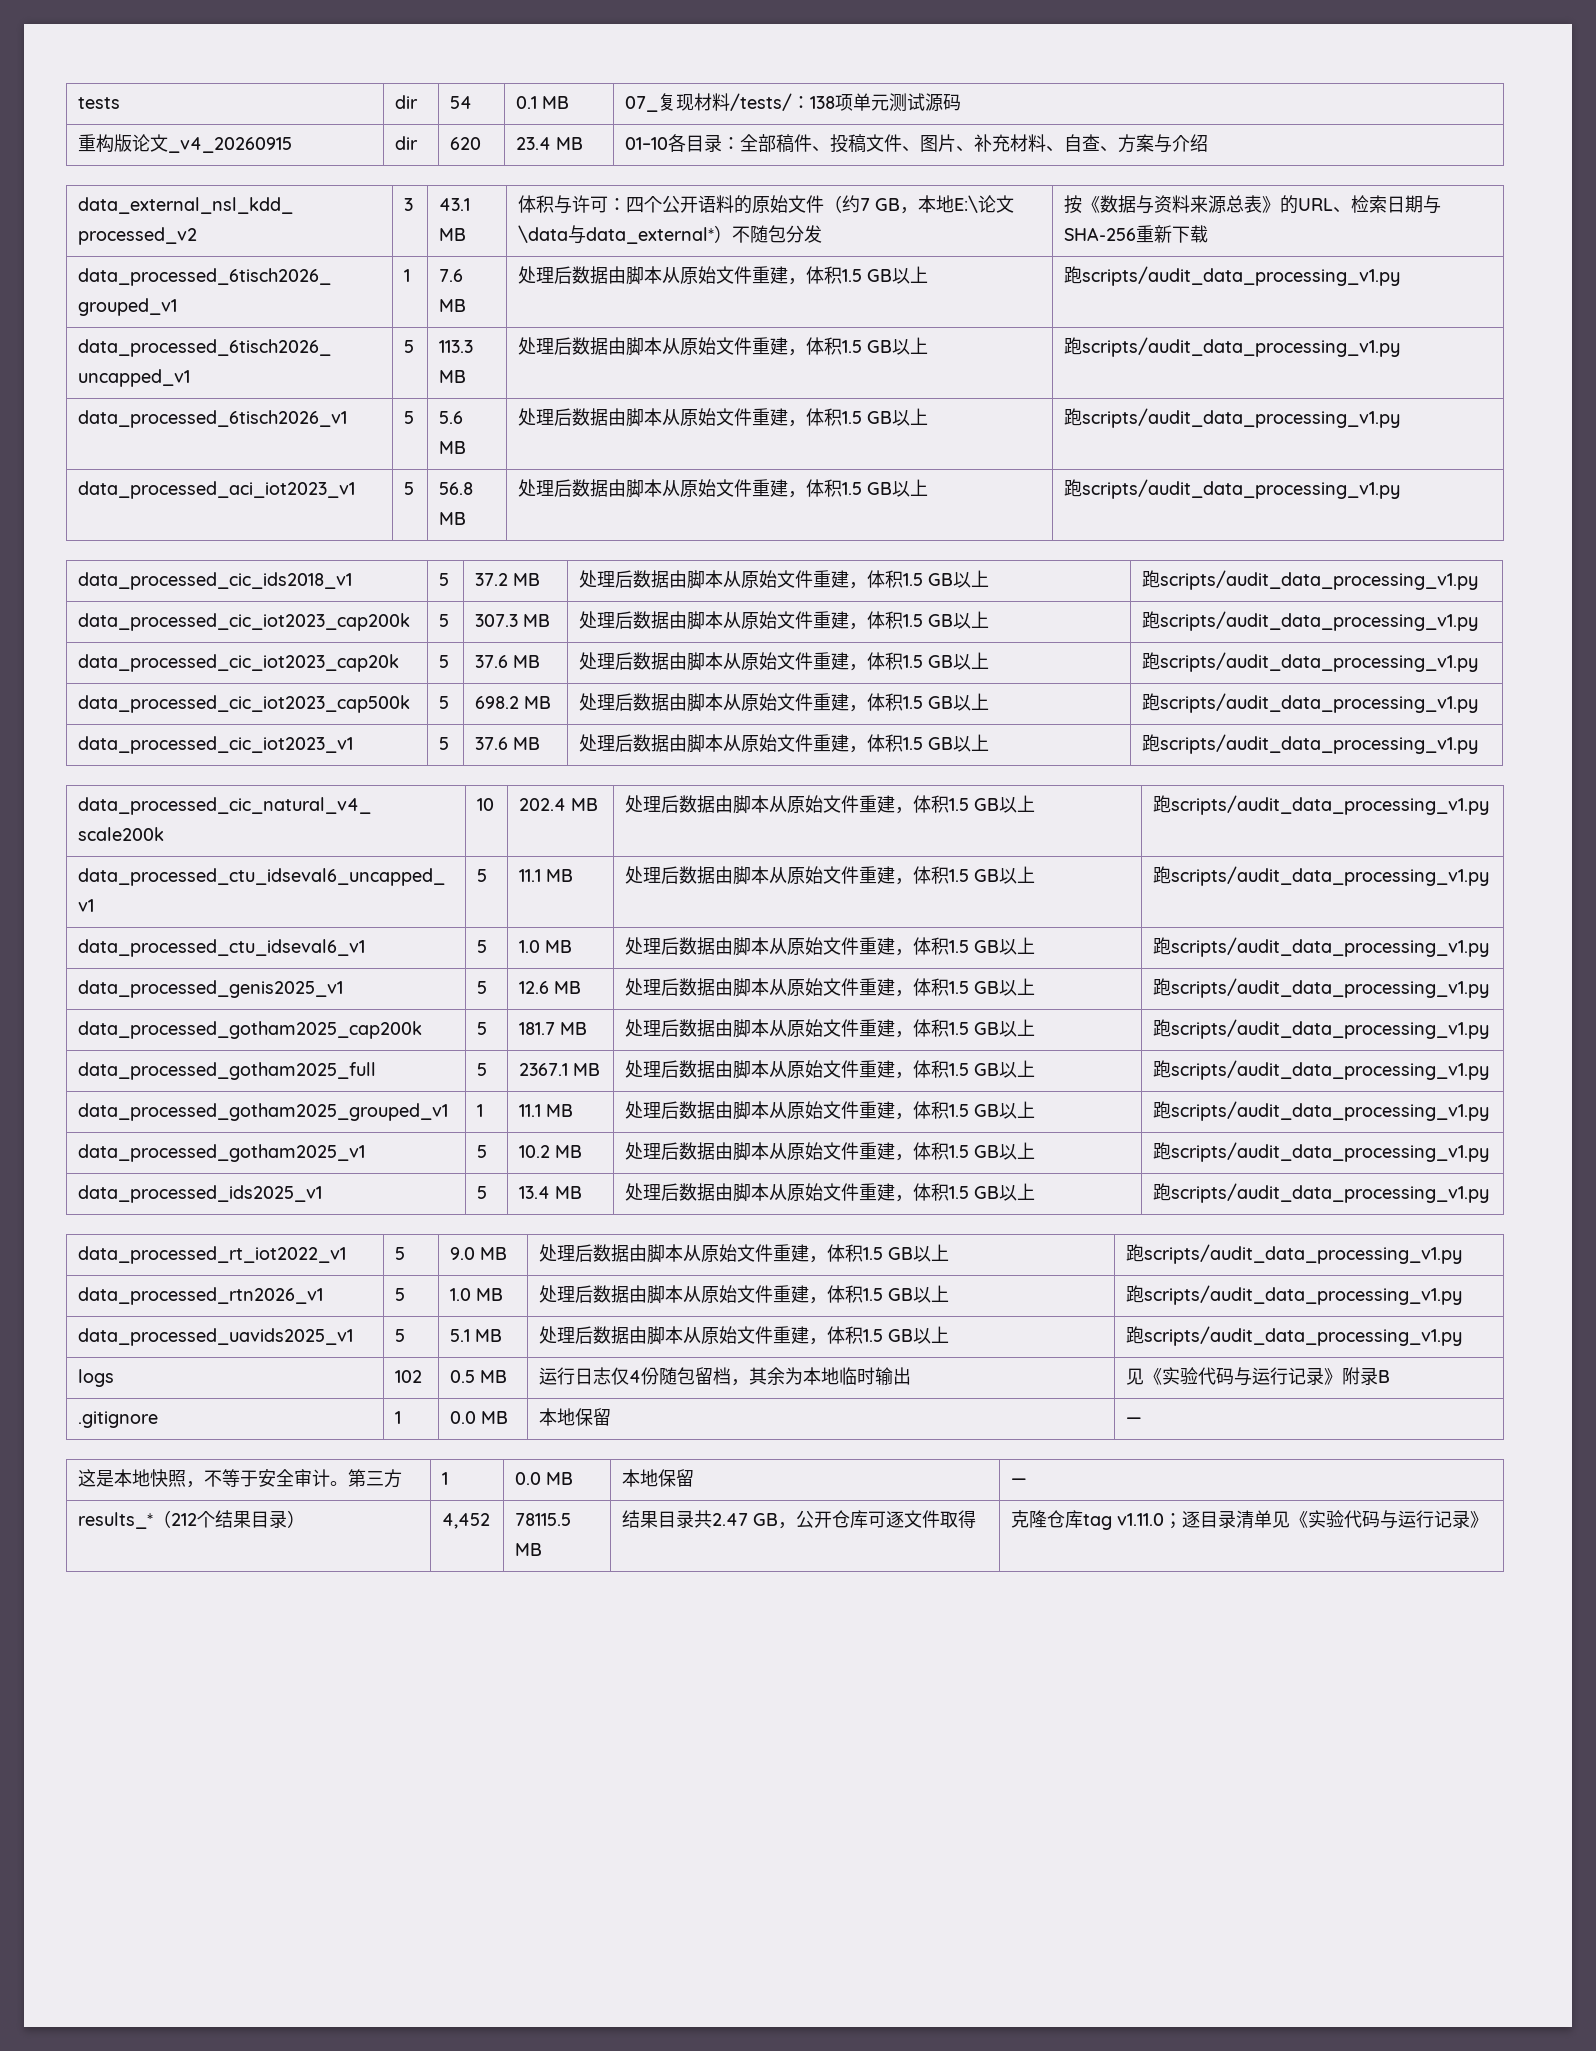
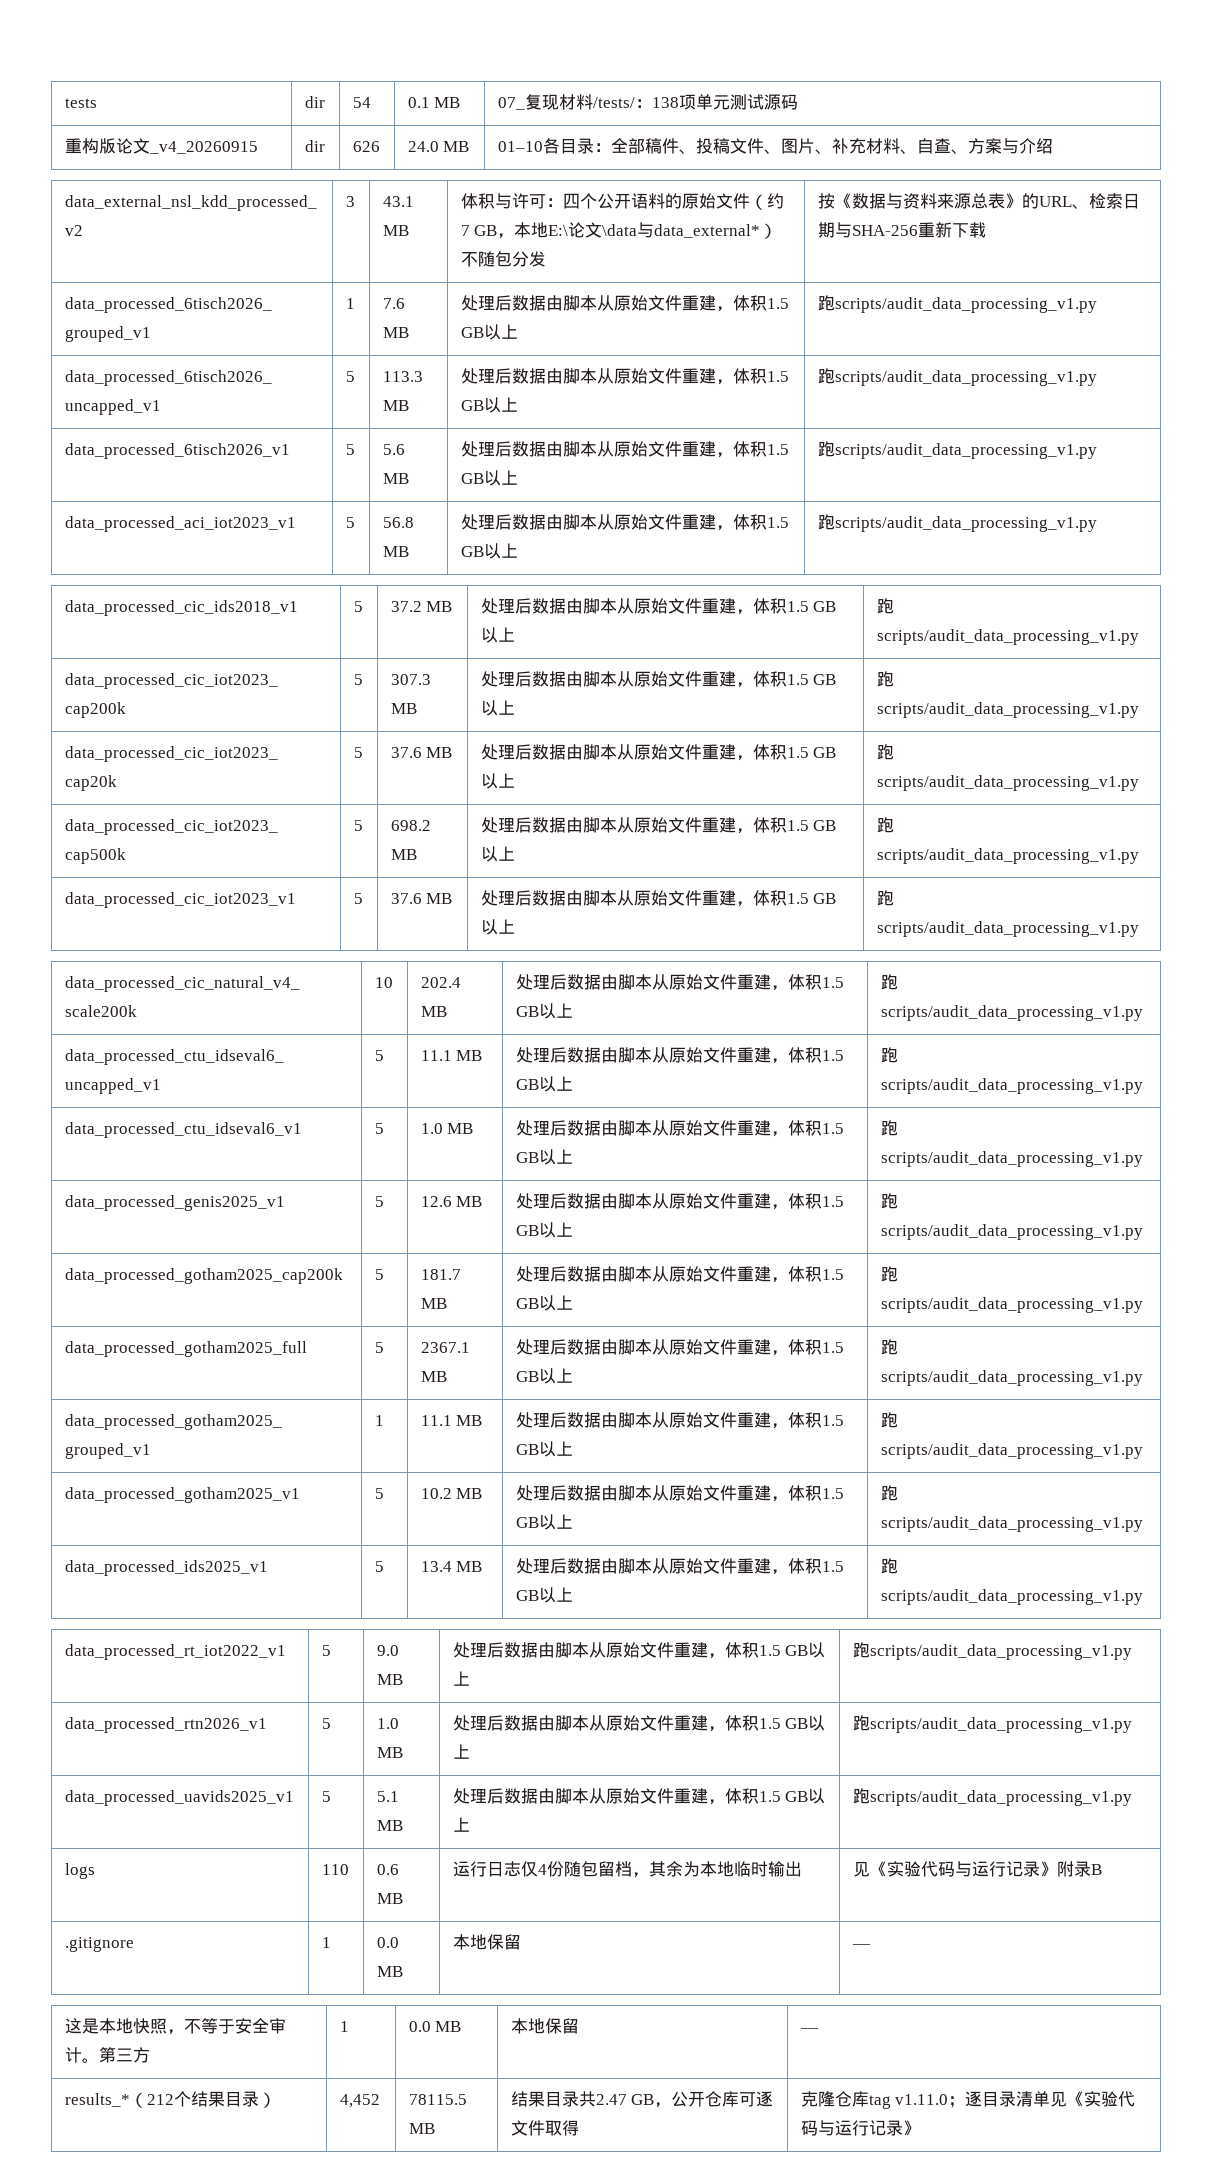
[450,137,482,150] [516,137,552,150] 620 | 23.4 -> [352,141,380,152] [407,141,439,152] 626 | 24.0
[395,1370,423,1383] [450,1370,476,1383] 102 | 0.5 -> [321,1864,349,1875] [376,1864,399,1875] 110 | 0.6

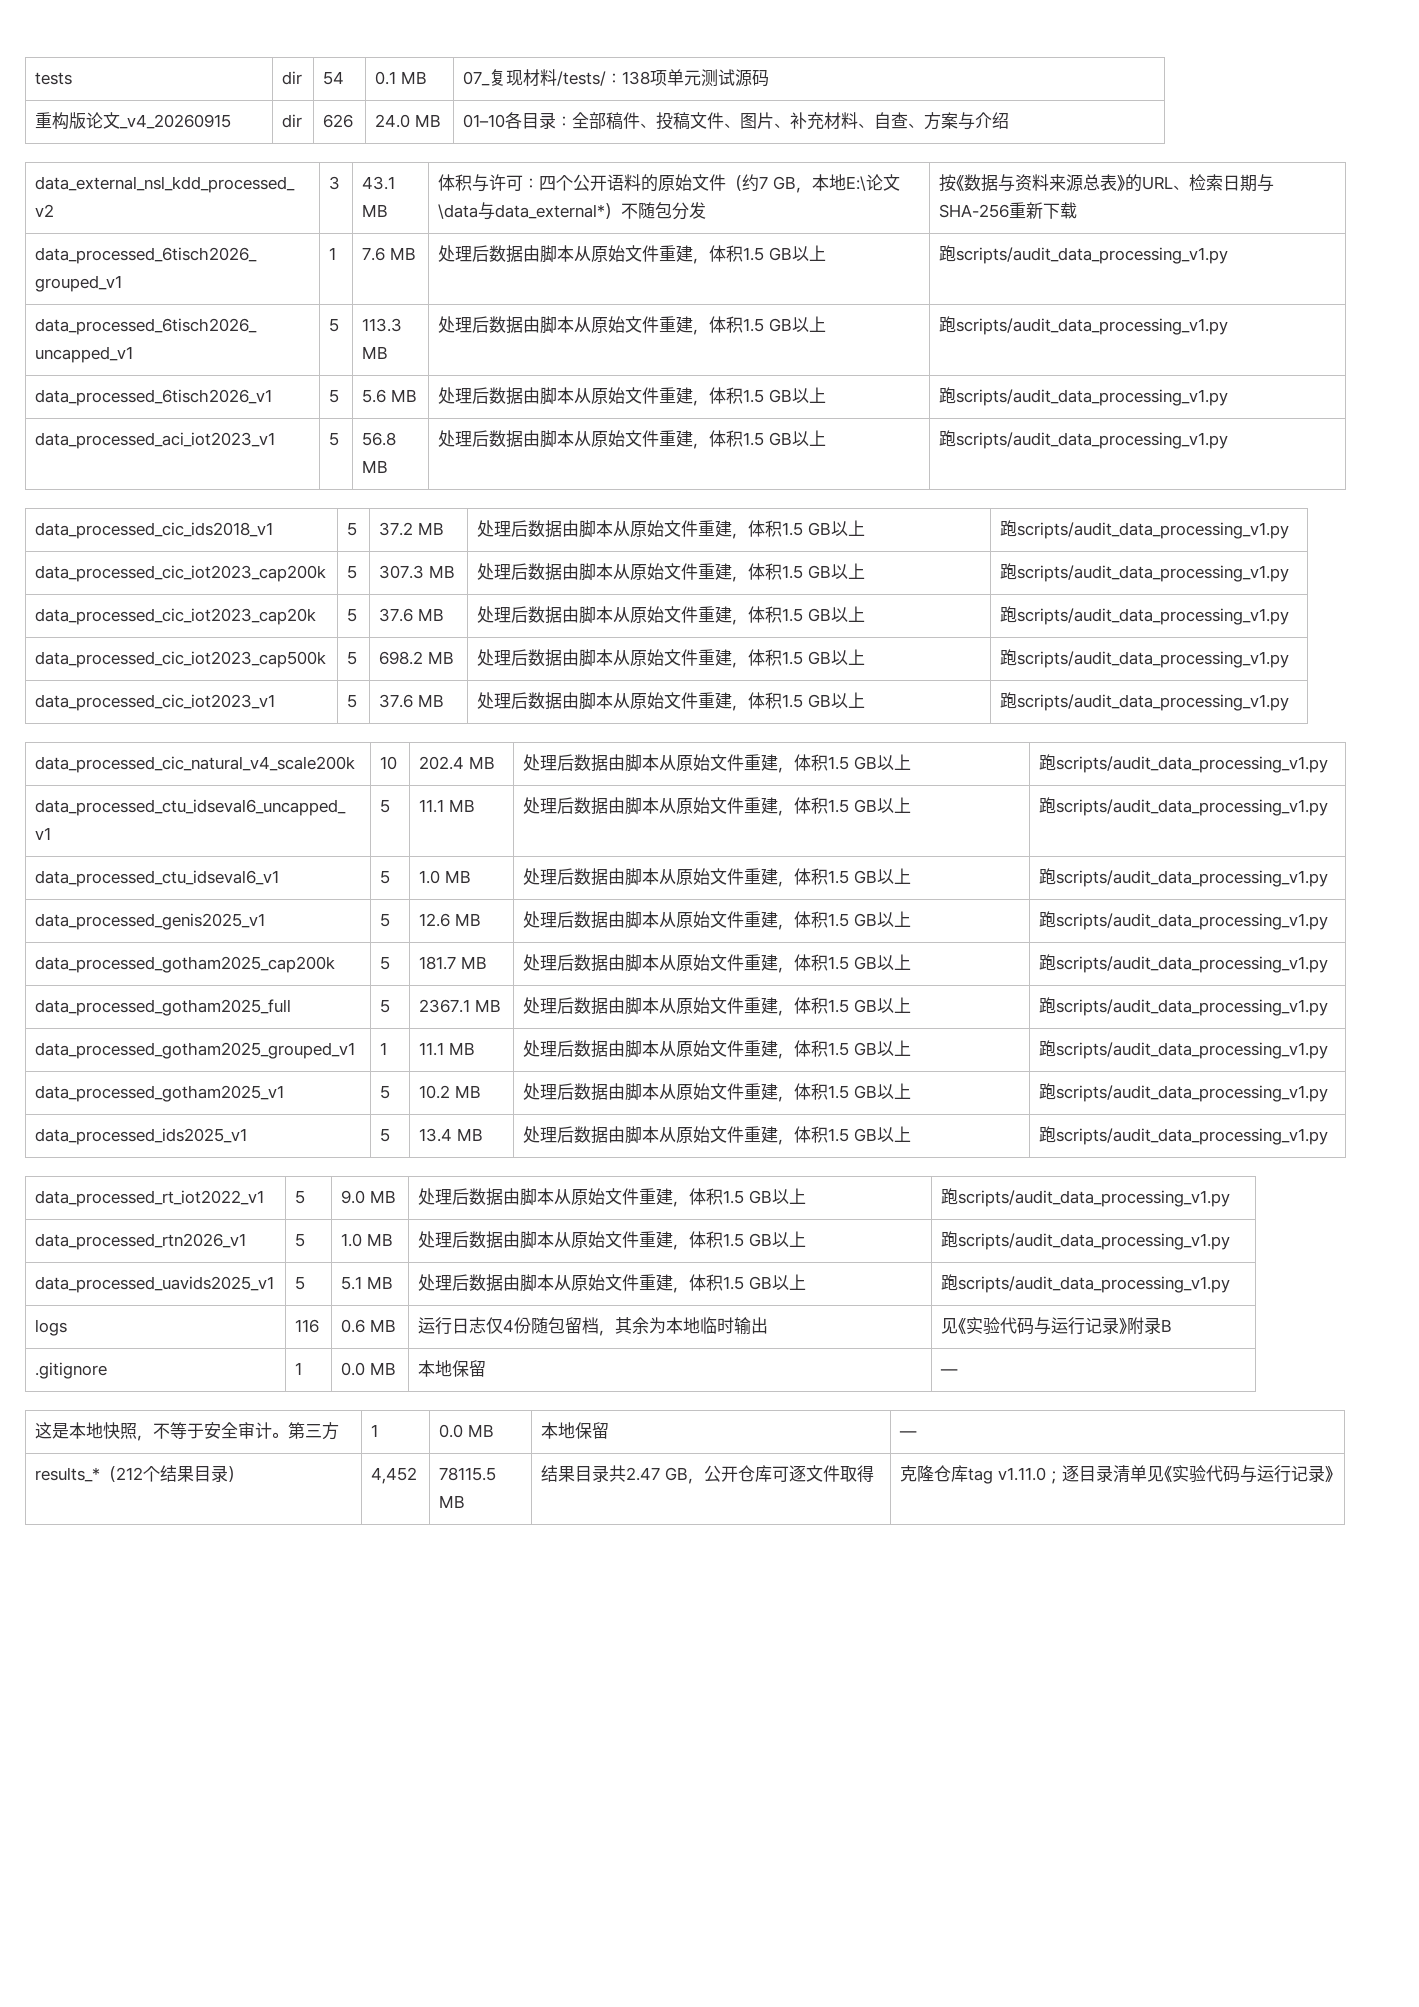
[321,1864,349,1875] 110 -> [295,1319,320,1333] 116

